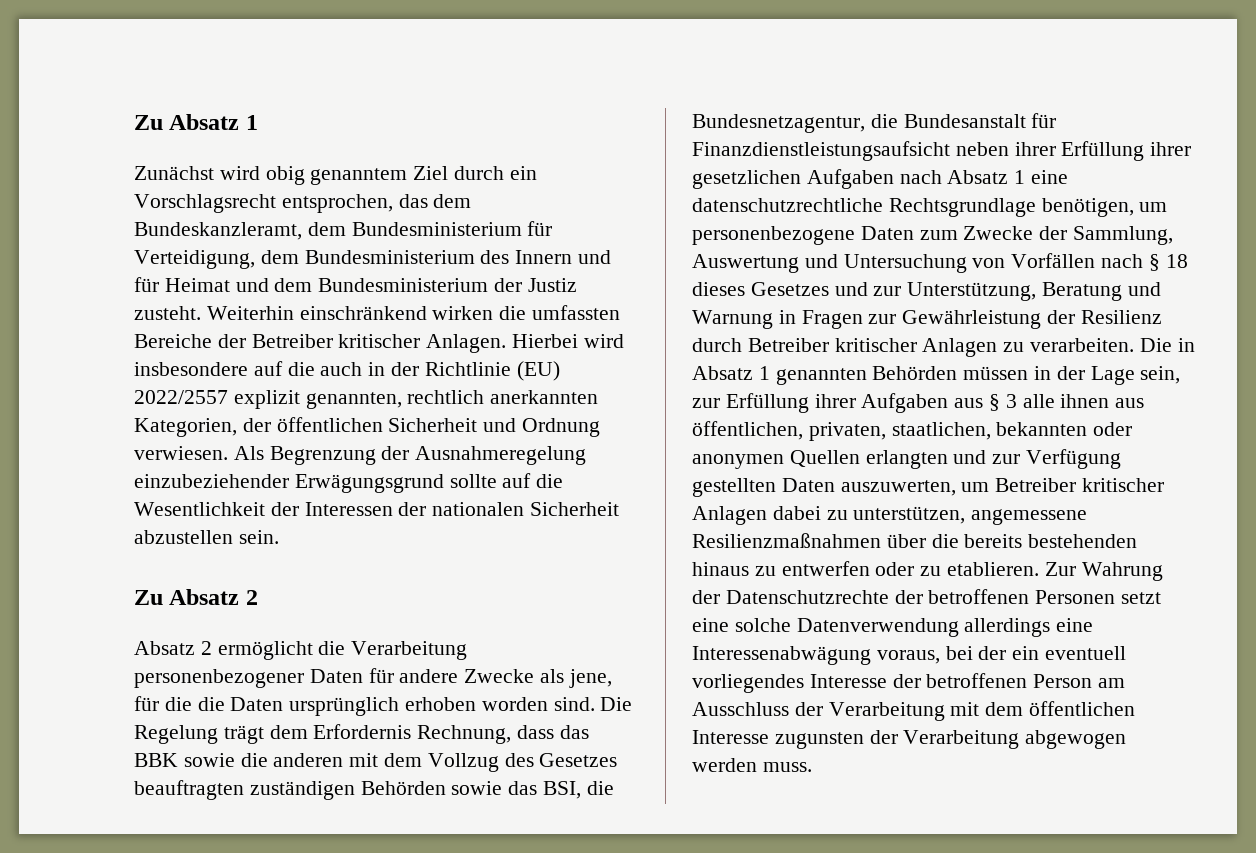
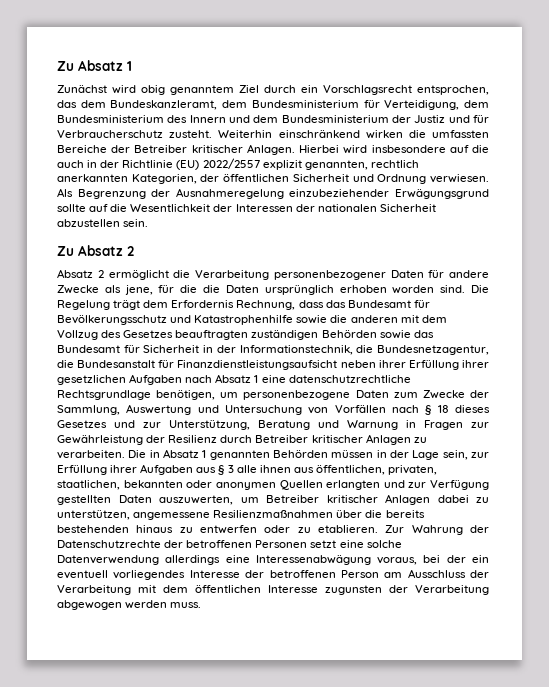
[134,277,269,292] für Heimat und -> (250, 119) none
(577, 285) none -> [448,115,489,123] [57,130,163,138] und für Verbraucherschutz
[134,753,178,767] BBK -> [347,300,430,308] [57,315,294,325] Bundesamt für Bevölkerungsschutz und Katastrophenhilfe
[543,781,582,799] BSI, -> [57,345,353,355] Bundesamt für Sicherheit in der Informationstechnik,

